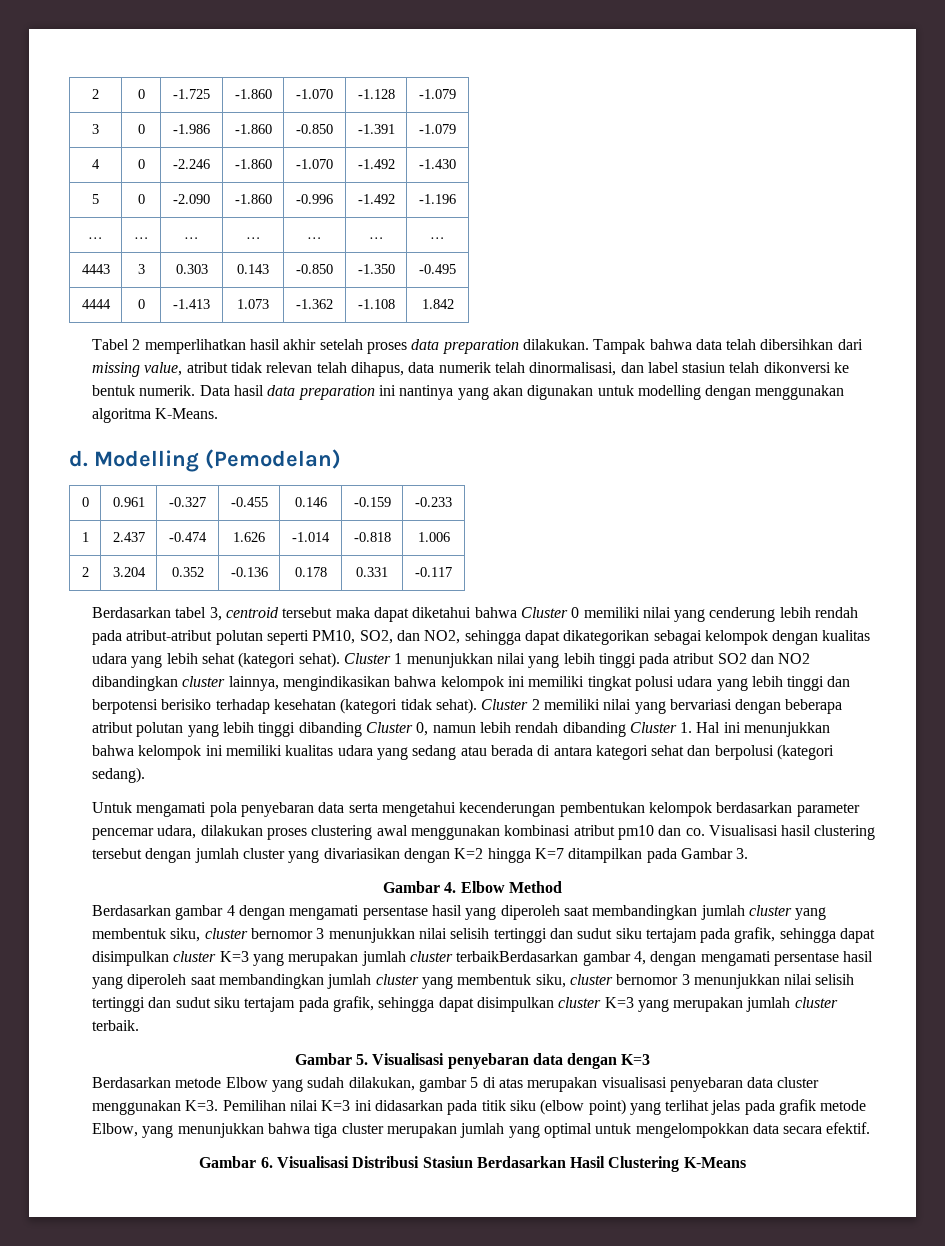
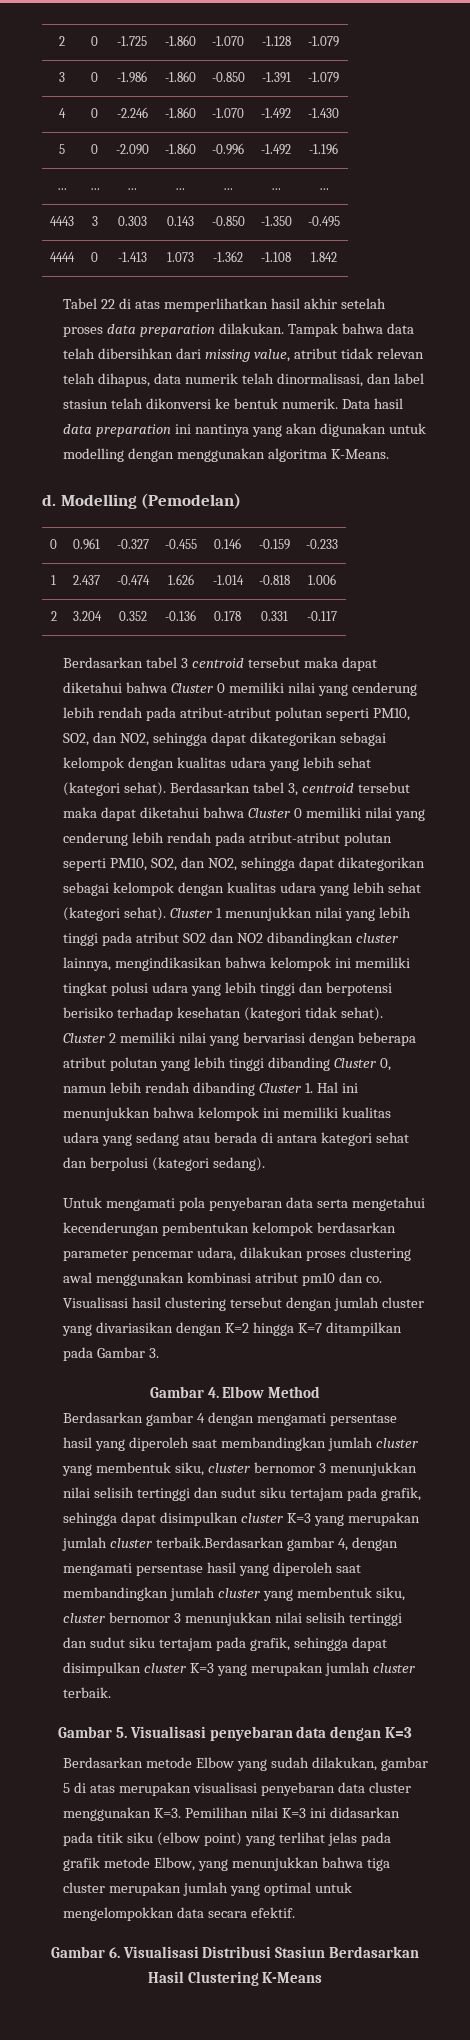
[132,339,141,350] 2 -> [101,298,161,309] 22 di atas
(207, 612) none -> [181,657,377,671] [63,682,417,696] [63,707,410,721] [63,732,386,746] [63,757,371,771] [63,782,285,796] 3 centroid tersebut maka dapat diketahui bahwa Cluster 0 memiliki nilai yang cenderung lebih rendah pada atribut-atribut polutan seperti PM10, SO2, dan NO2, sehingga dapat dikategorikan sebagai kelompok dengan kualitas udara yang lebih sehat (kategori sehat). Berdasarkan tabel
[456,951,579,962] terbaikBerdasarkan -> [156,1537,285,1548] terbaik.Berdasarkan

